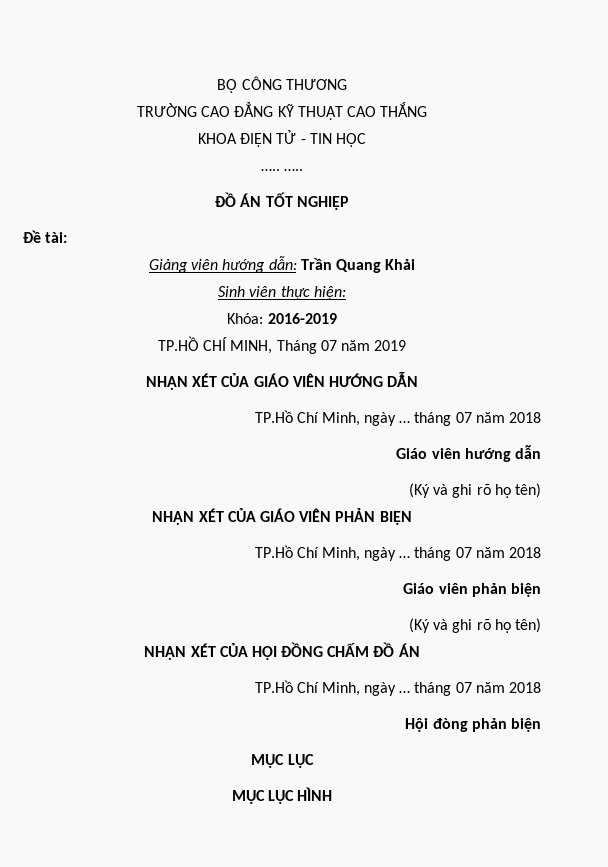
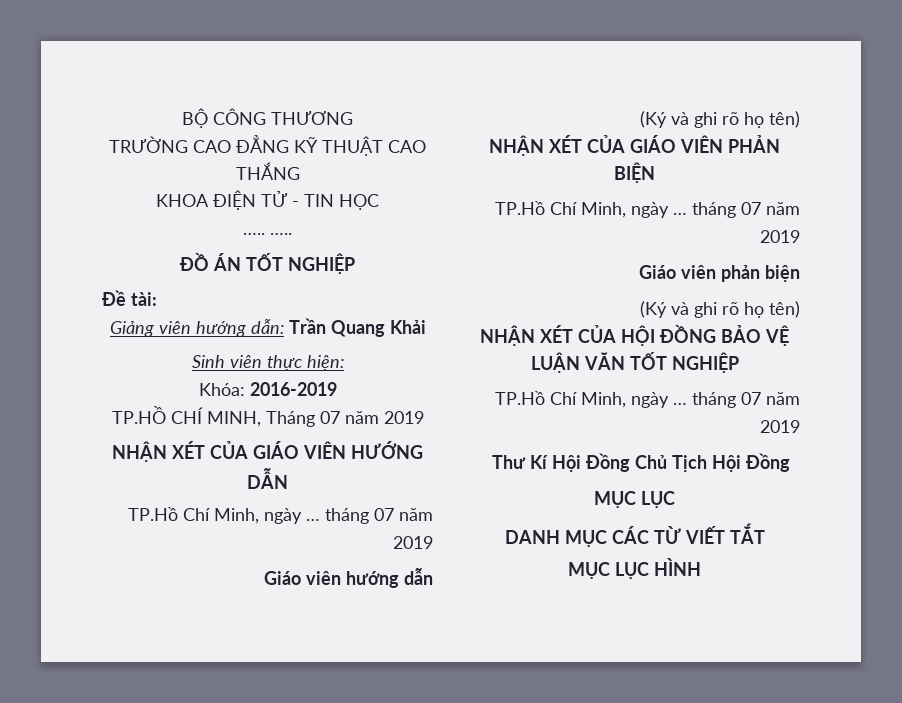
[509,412,541,423] 2018 -> [393,536,433,549] 2019
[509,547,541,558] 2018 -> [760,230,800,243] 2019
[327,642,420,657] [254,680,541,696] [405,718,541,732] [251,754,314,768] CHẤM ĐỒ ÁN // TP.Hồ Chí Minh, ngày … tháng 07 năm 2018 // Hội đòng phản biện // MỤC LỤC -> [721,325,789,346] [530,352,739,373] [495,391,800,408] [760,420,800,433] [492,453,791,472] [594,491,675,508] [504,523,765,547] BẢO VỆ LUẬN VĂN TỐT NGHIỆP // TP.Hồ Chí Minh, ngày … tháng 07 năm 2019 // Thư Kí Hội Đồng Chủ Tịch Hội Đồng // MỤC LỤC // DANH MỤC CÁC TỪ VIẾT TẮT

